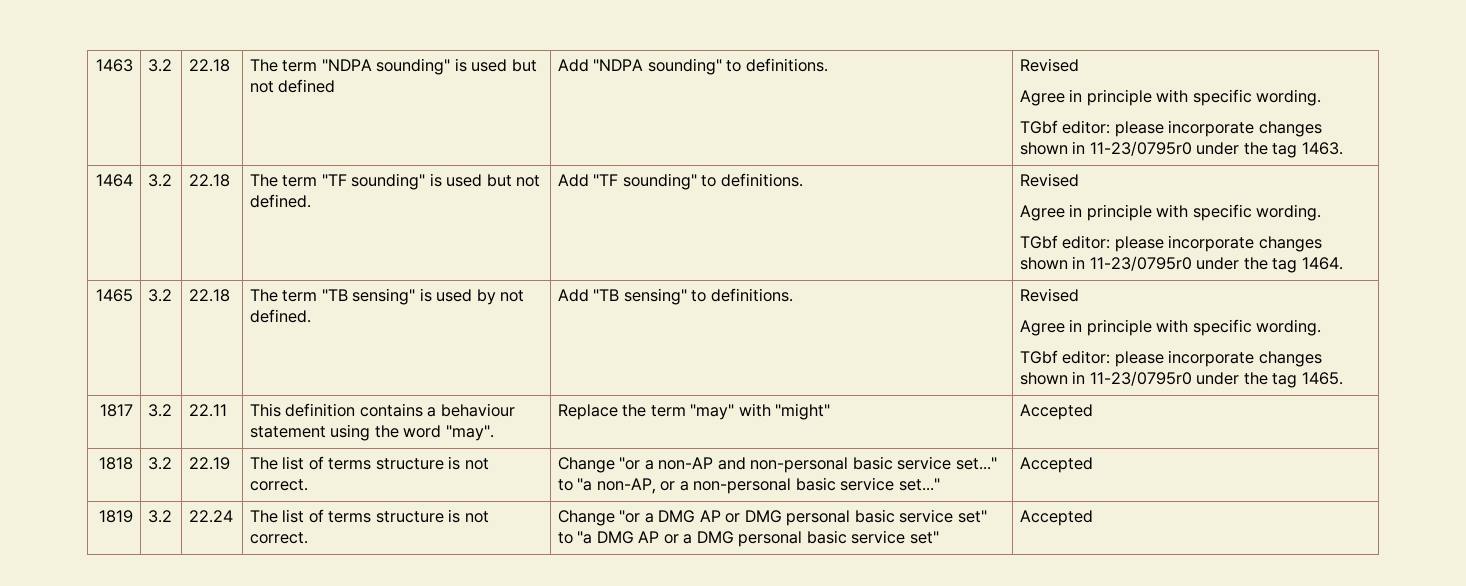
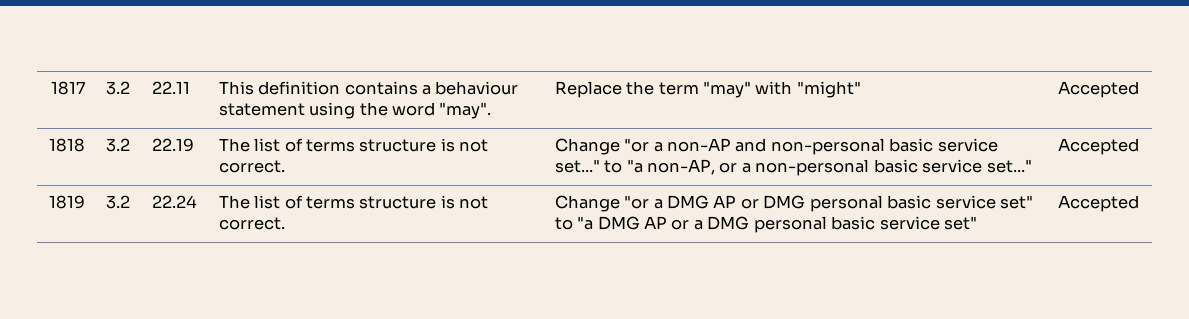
[96,59,134,72] [147,59,172,72] [188,59,230,72] [249,58,537,75] [249,79,336,93] [557,58,828,75] [1019,58,1079,72] [1019,89,1322,106] [1019,120,1322,137] [1019,141,1343,158] [96,174,134,187] [147,174,172,187] [188,174,230,187] [249,173,541,190] [249,194,311,208] [557,173,803,190] [1019,173,1079,187] [1019,204,1322,221] [1019,235,1322,252] [1019,256,1343,273] [96,289,134,302] [147,289,172,302] [188,289,230,302] [249,288,525,305] [249,309,311,323] [557,288,793,305] [1019,288,1079,302] [1019,319,1322,336] [1019,350,1322,367] [1019,371,1343,388] 1463 | 3.2 | 22.18 | The term "NDPA sounding" is used but not defined | Add "NDPA sounding" to definitions. | Revised // Agree in principle with specific wording. // TGbf editor: please incorporate changes shown in 11-23/0795r0 under the tag 1463. // 1464 | 3.2 | 22.18 | The term "TF sounding" is used but not defined. | Add "TF sounding" to definitions. | Revised // Agree in principle with specific wording. // TGbf editor: please incorporate changes shown in 11-23/0795r0 under the tag 1464. // 1465 | 3.2 | 22.18 | The term "TB sensing" is used by not defined. | Add "TB sensing" to definitions. | Revised // Agree in principle with specific wording. // TGbf editor: please incorporate changes shown in 11-23/0795r0 under the tag 1465. // -> (51, 88) none

